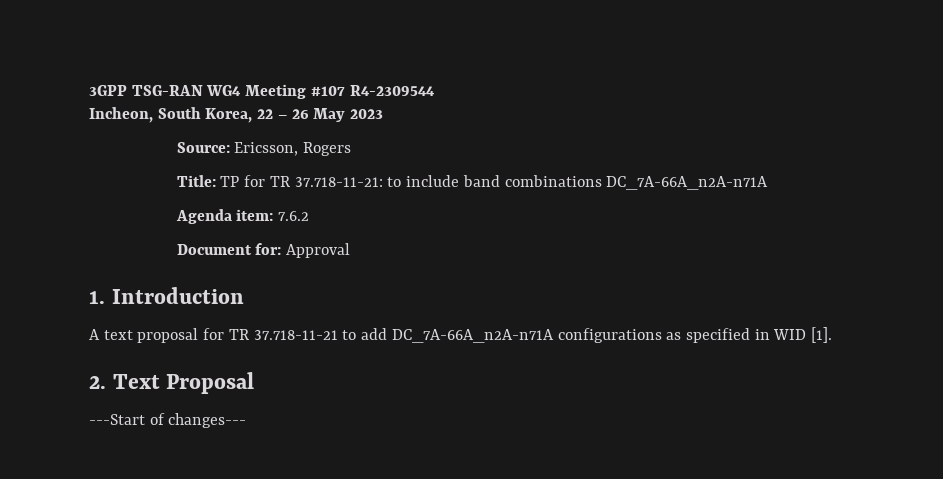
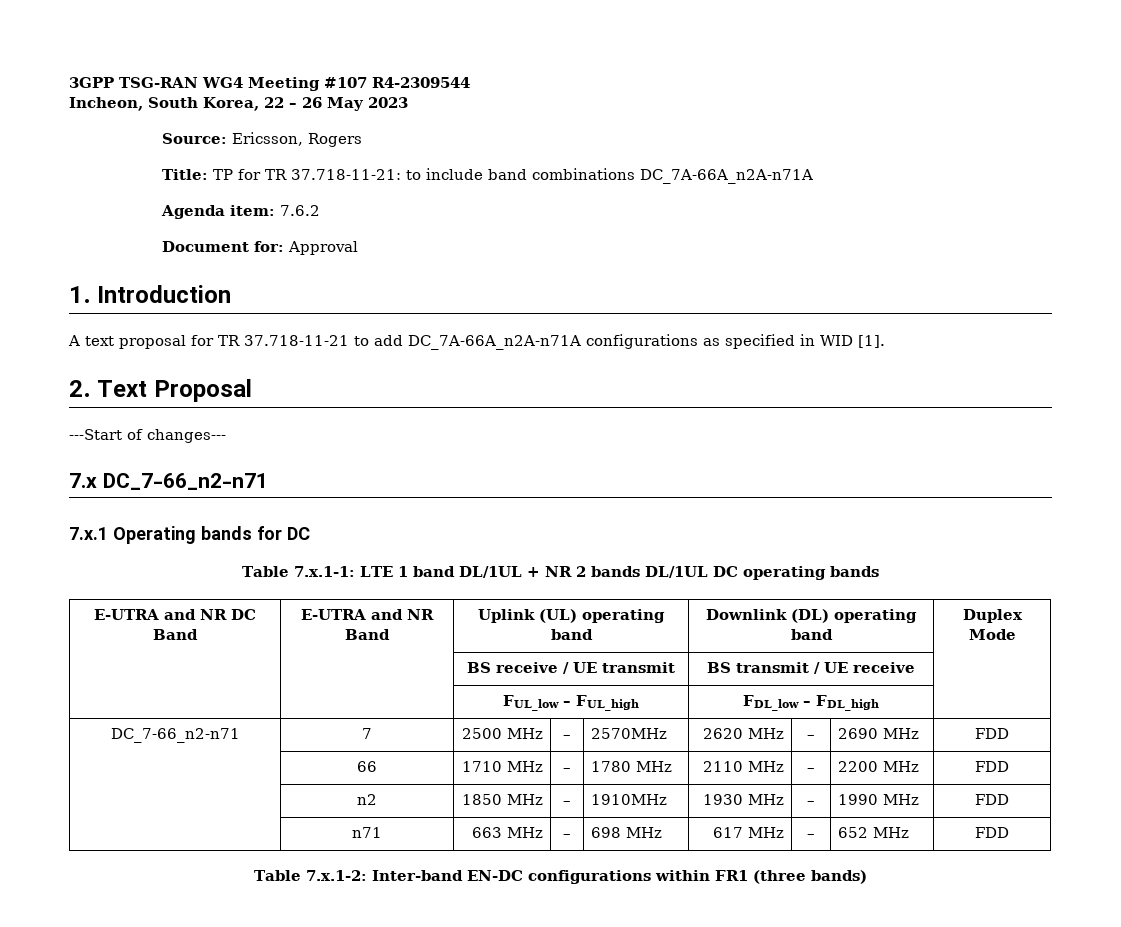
(247, 420) none -> [69,473,268,490] [69,526,310,544] [242,566,879,580] [94,609,256,620] [153,629,198,640] [301,609,434,620] [345,629,390,640] [478,609,665,623] [550,629,593,640] [706,609,917,623] [790,629,833,640] [962,609,1023,623] [968,629,1016,640] [467,662,675,674] [707,662,915,674] [503,695,639,711] [743,695,879,711] [110,728,240,743] [362,728,372,739] [461,728,543,739] [563,735,571,739] [591,728,668,739] [702,728,784,739] [807,735,815,739] [838,728,920,739] [975,728,1009,739] [357,761,377,772] [461,761,543,772] [563,768,571,772] [591,761,673,772] [702,761,784,772] [807,768,815,772] [838,761,920,772] [975,761,1009,772] [357,794,377,805] [461,794,543,805] [563,801,571,805] [591,794,668,805] [702,794,784,805] [807,801,815,805] [838,794,920,805] [975,794,1009,805] [352,827,382,838] [471,827,543,838] [563,834,571,838] [591,827,663,838] [712,827,784,838] [807,834,815,838] [838,827,910,838] [975,827,1009,838] [254,870,867,884] // 7.x DC_7-66_n2-n71 // 7.x.1 Operating bands for DC // Table 7.x.1-1: LTE 1 band DL/1UL + NR 2 bands DL/1UL DC operating bands // E-UTRA and NR DC Band | E-UTRA and NR Band | Uplink (UL) operating band | Downlink (DL) operating band | Duplex Mode // | | BS receive / UE transmit | BS transmit / UE receive | // | | FUL_low – FUL_high | FDL_low – FDL_high | // DC_7-66_n2-n71 | 7 | 2500 MHz | – | 2570MHz | 2620 MHz | – | 2690 MHz | FDD // | 66 | 1710 MHz | – | 1780 MHz | 2110 MHz | – | 2200 MHz | FDD // | n2 | 1850 MHz | – | 1910MHz | 1930 MHz | – | 1990 MHz | FDD // | n71 | 663 MHz | – | 698 MHz | 617 MHz | – | 652 MHz | FDD // Table 7.x.1-2: Inter-band EN-DC configurations within FR1 (three bands)

